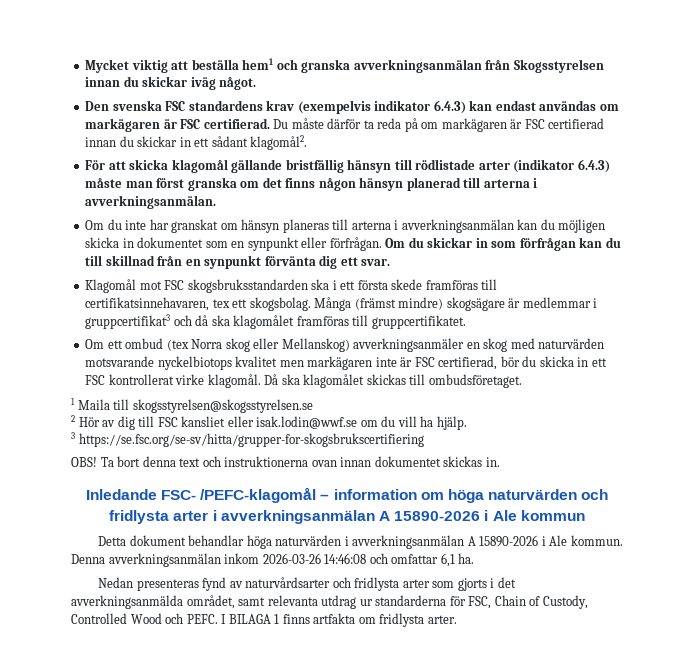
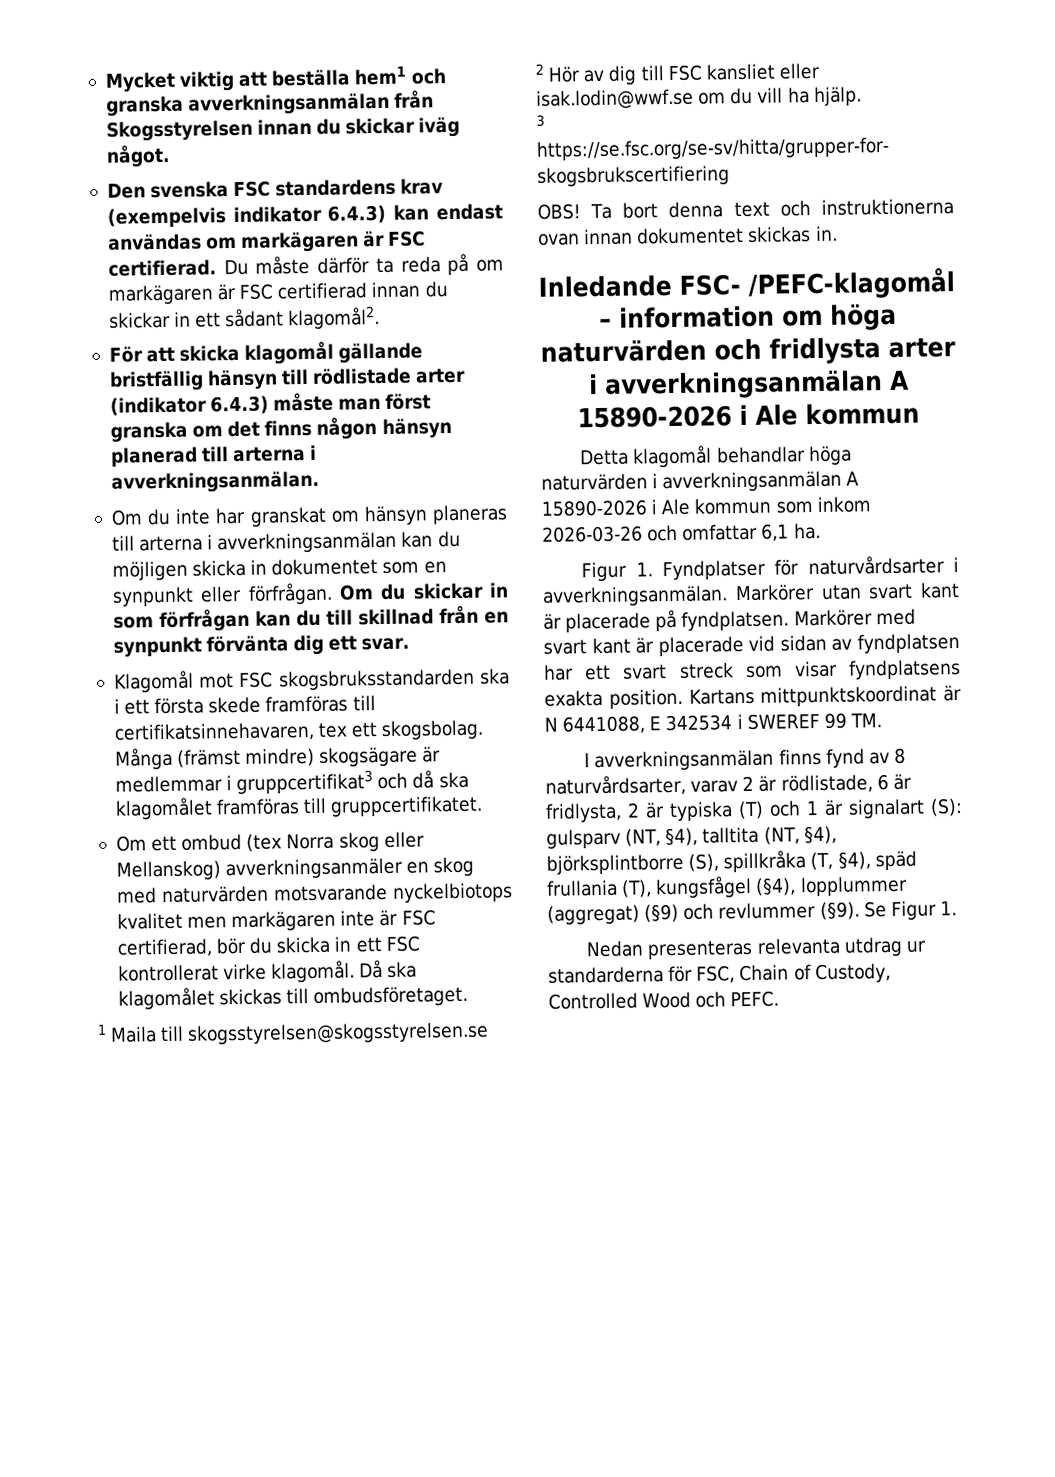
[129,535,186,546] dokument -> [632,445,713,468] klagomål
[570,535,623,546] [71,553,221,567] kommun. Denna avverkningsanmälan -> [694,497,813,515] kommun som
[324,553,367,564] 14:46:08 -> (643, 534) none
[98,577,516,591] [71,595,266,609] Nedan presenteras fynd av naturvårdsarter och fridlysta arter som gjorts i det avverkningsanmälda området, samt -> [581,555,959,582] [542,582,960,607] [543,608,916,633] [543,633,960,657] [543,659,961,681] [544,685,962,709] [544,712,882,735] [584,747,907,772] [545,773,912,797] [545,798,963,823] [546,825,837,849] [546,850,917,875] [546,875,908,899] [547,900,957,925] [586,939,754,960] Figur 1. Fyndplatser för naturvårdsarter i avverkningsanmälan. Markörer utan svart kant är placerade på fyndplatsen. Markörer med svart kant är placerade vid sidan av fyndplatsen har ett svart streck som visar fyndplatsens exakta position. Kartans mittpunktskoordinat är N 6441088, E 342534 i SWEREF 99 TM. // I avverkningsanmälan finns fynd av 8 naturvårdsarter, varav 2 är rödlistade, 6 är fridlysta, 2 är typiska (T) och 1 är signalart (S): gulsparv (NT, §4), talltita (NT, §4), björksplintborre (S), spillkråka (T, §4), späd frullania (T), kungsfågel (§4), lopplummer (aggregat) (§9) och revlummer (§9). Se Figur 1. // Nedan presenteras
[221,613,457,627] I BILAGA 1 finns artfakta om fridlysta arter. -> (780, 999) none

